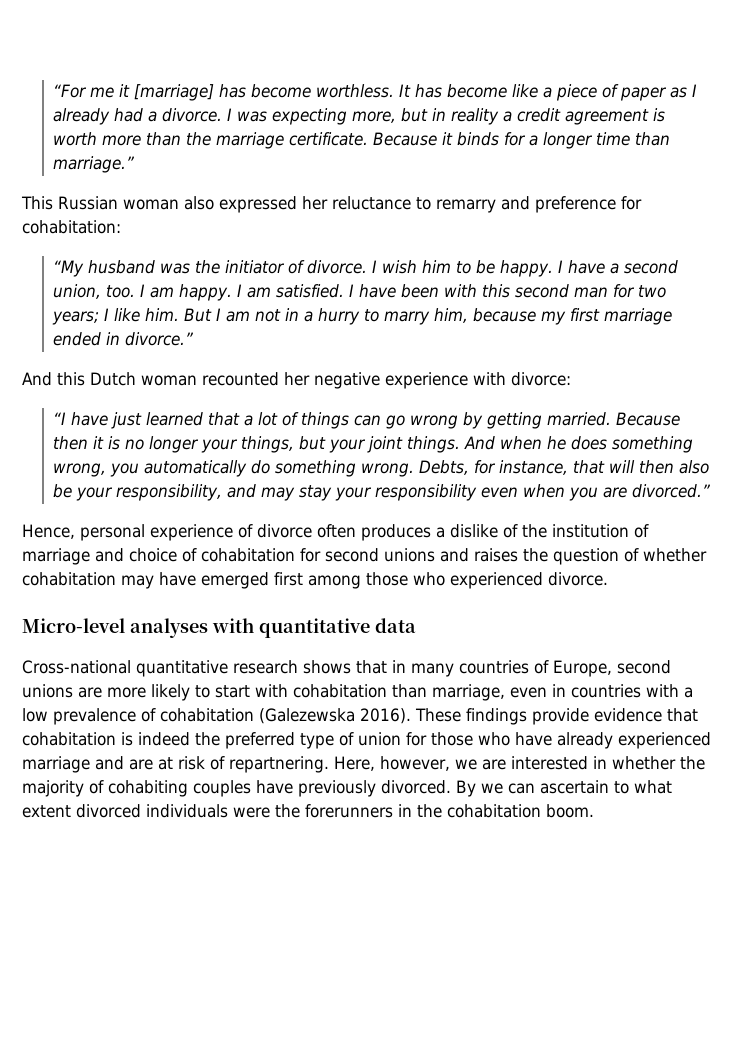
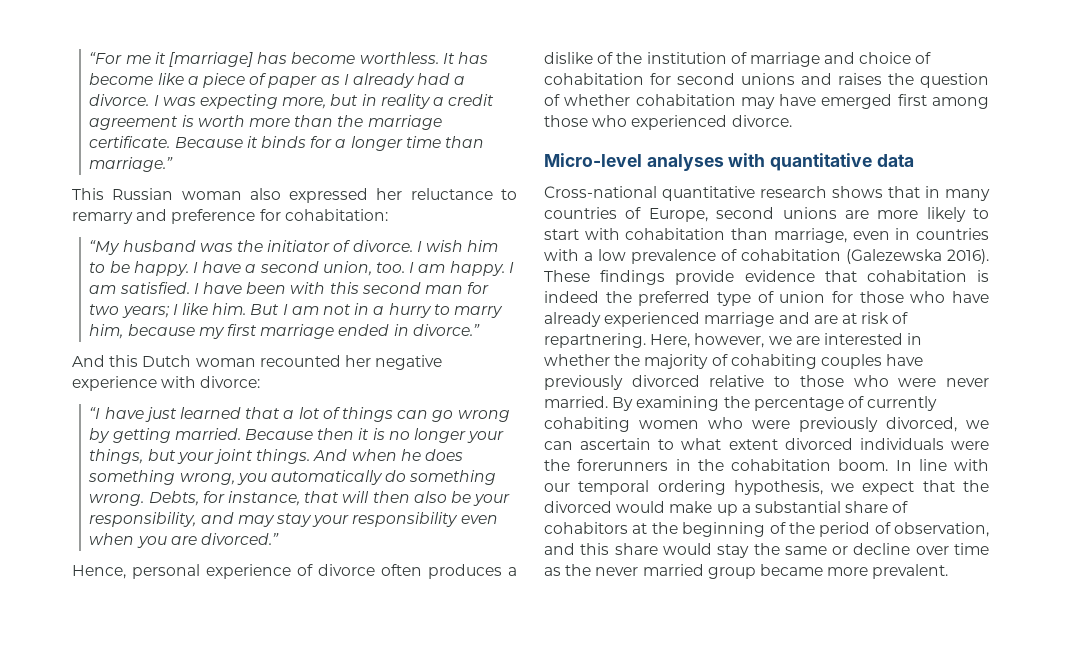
[381,780,476,797] divorced. By -> [631,375,989,387] [544,396,938,411] [544,417,957,432] divorced relative to those who were never married. By examining the percentage of currently cohabiting women who were previously divorced,
(594, 811) none -> [895,459,989,471] [544,480,989,495] [544,501,909,516] [544,522,989,537] [544,543,989,558] [544,564,949,579] In line with our temporal ordering hypothesis, we expect that the divorced would make up a substantial share of cohabitors at the beginning of the period of observation, and this share would stay the same or decline over time as the never married group became more prevalent.

